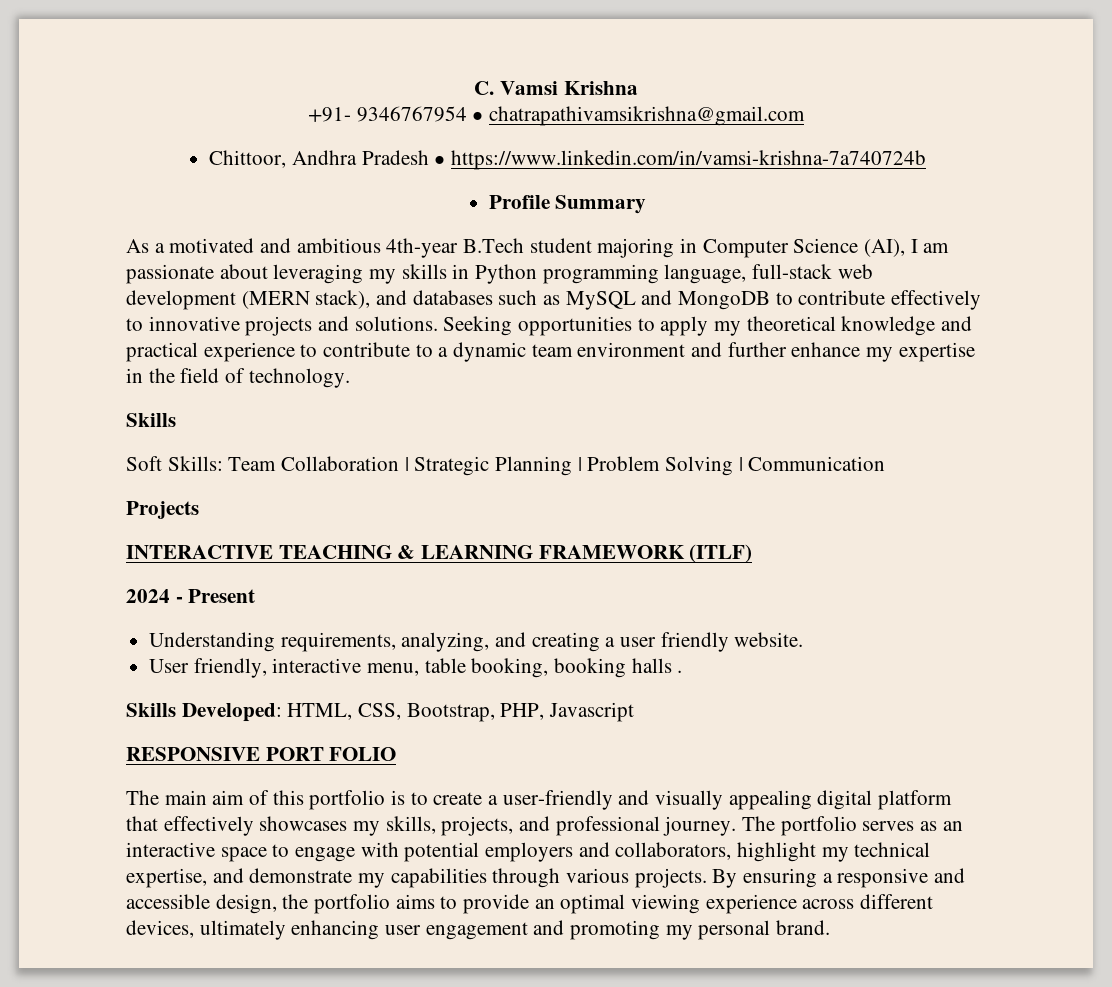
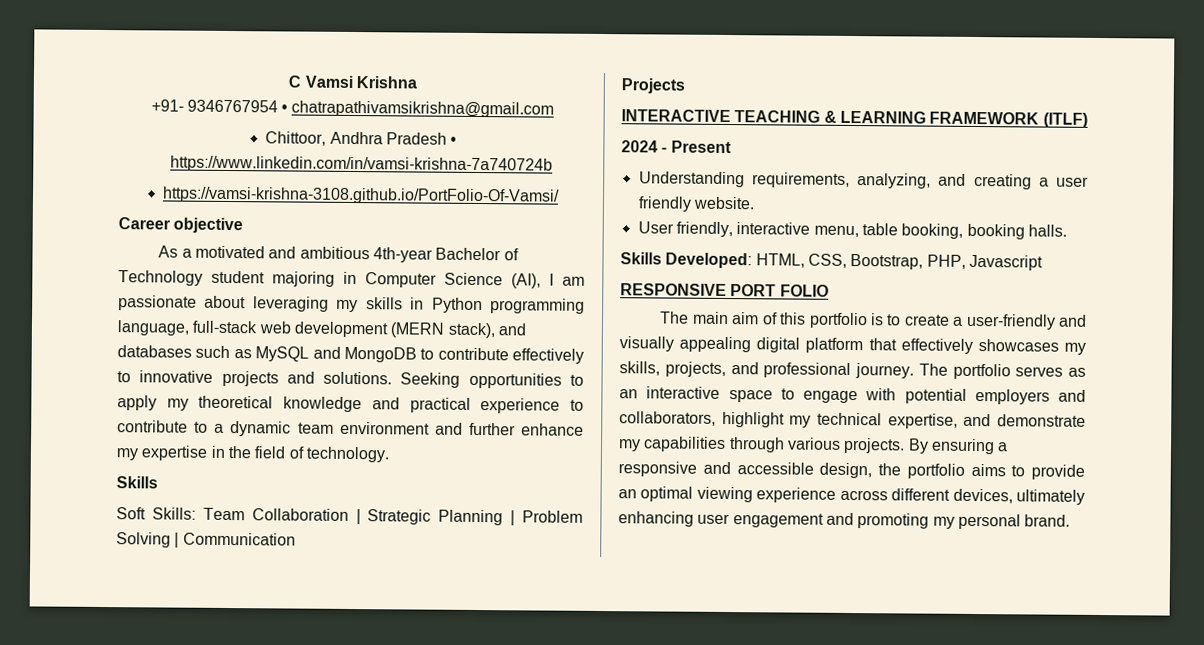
[474,81,495,95] C. -> [288,75,302,88] C
[488,195,647,214] Profile Summary -> [162,186,561,205] [118,217,244,234] https://vamsi-krishna-3108.github.io/PortFolio-Of-Vamsi/ // Career objective
[463,238,525,253] B.Tech -> [435,247,519,261] [118,270,203,286] Bachelor of Technology
[631,658,683,673] halls . -> [1027,224,1067,237] halls.

